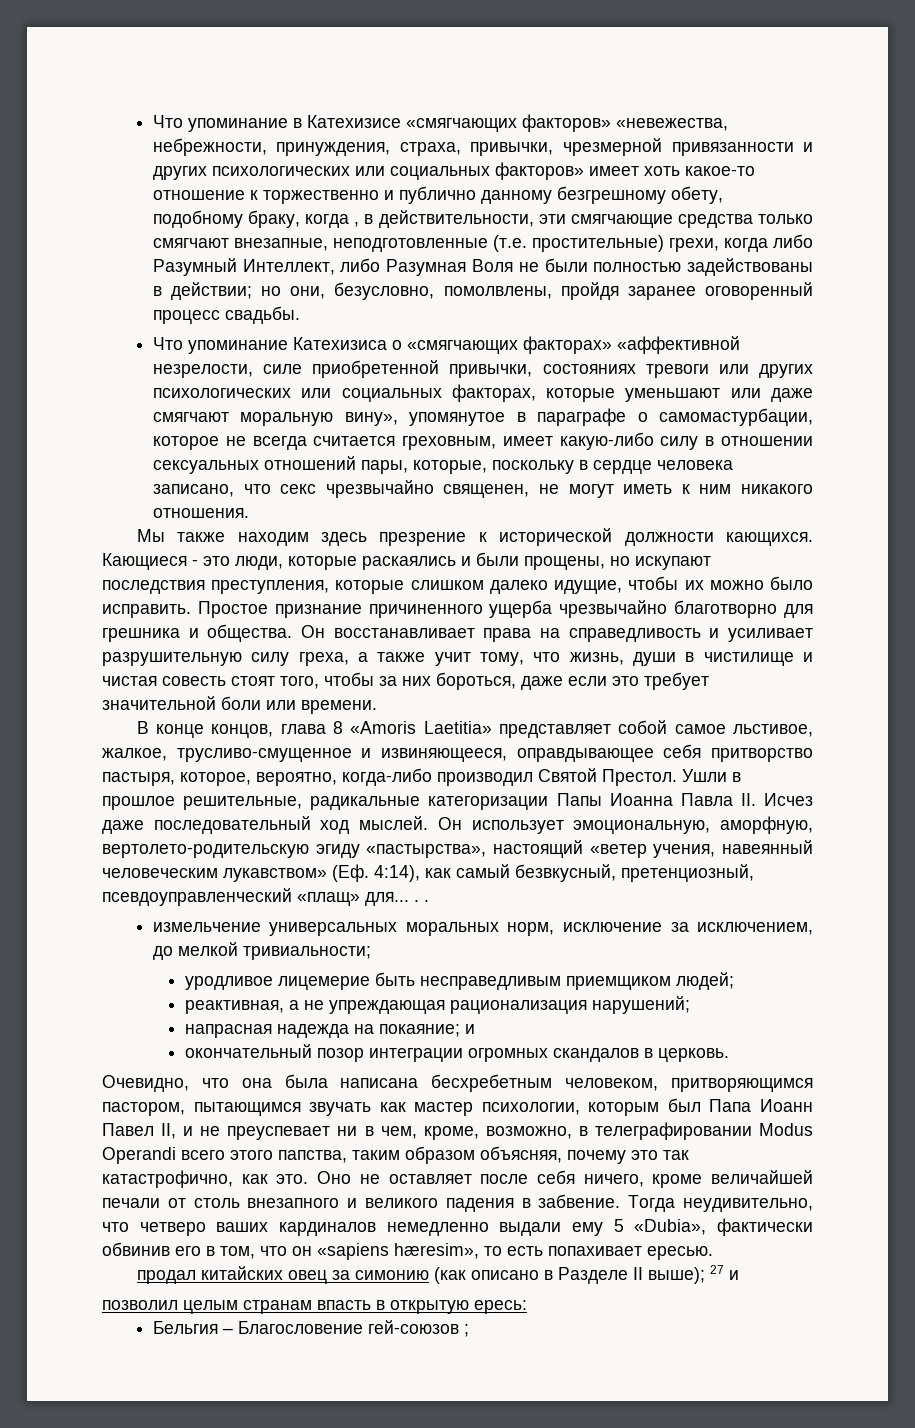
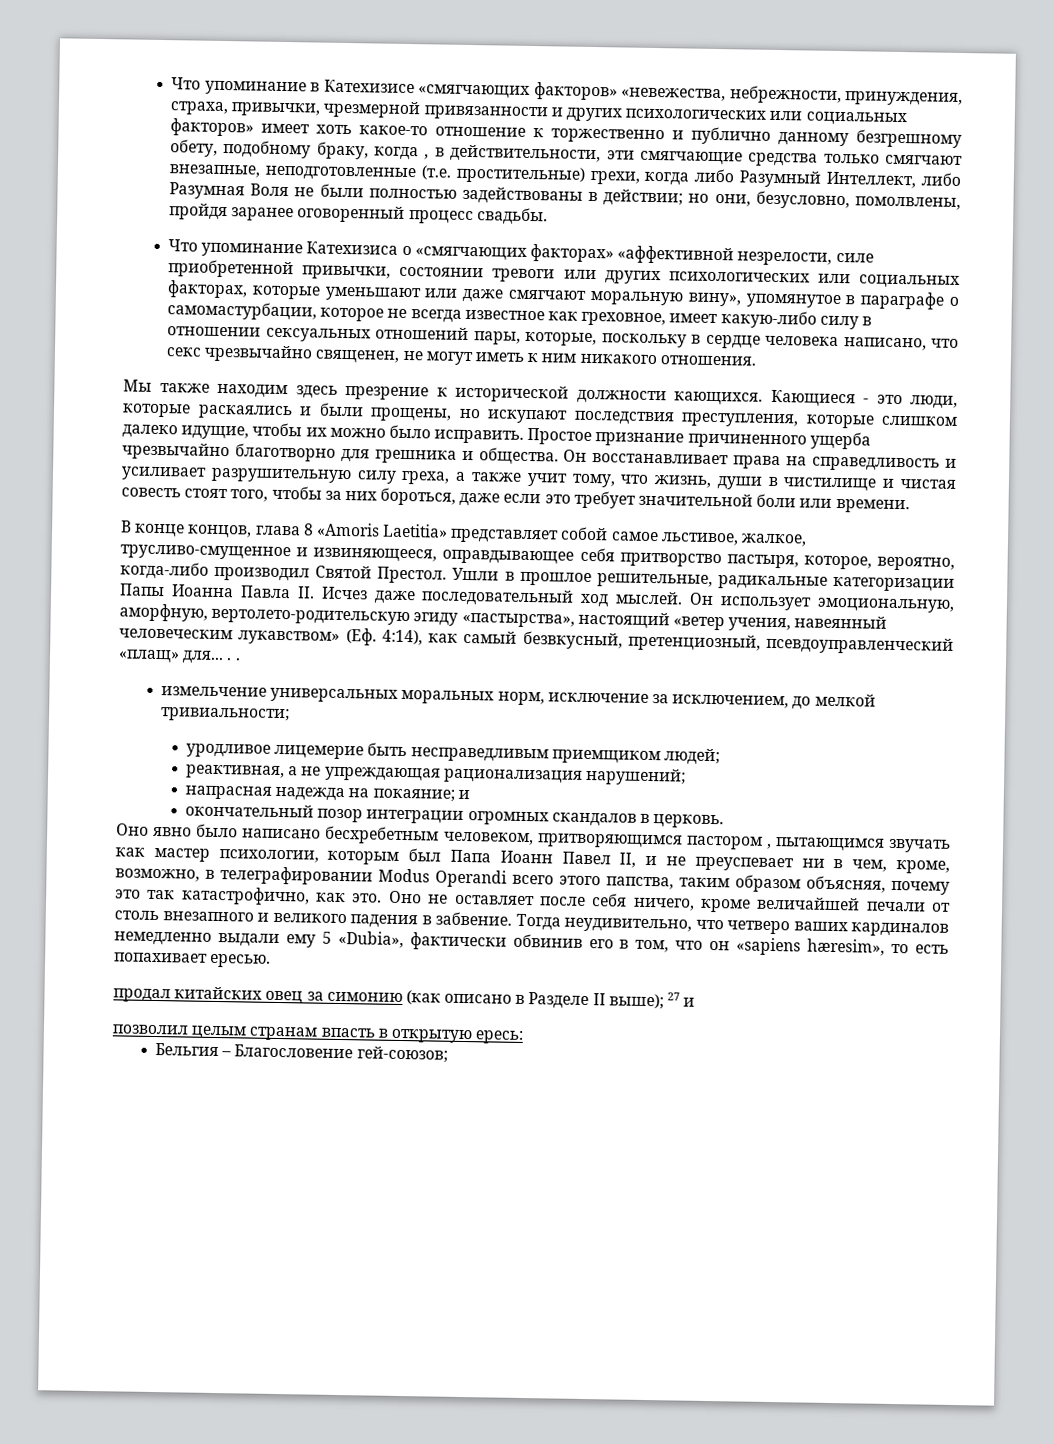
[542,364,636,374] состояниях -> [399,266,485,278] состоянии
[313,436,497,450] считается греховным, -> [464,309,667,327] известное как греховное,
[152,484,234,497] записано, -> [843,337,927,351] написано,
[102,1074,419,1092] Очевидно, что она была написана -> [116,823,322,839] Оно явно было написано
[102,1102,185,1116] пастором, -> [685,835,772,850] пастором ,
[367,1320,469,1337] гей-союзов ; -> [356,1046,448,1063] гей-союзов;

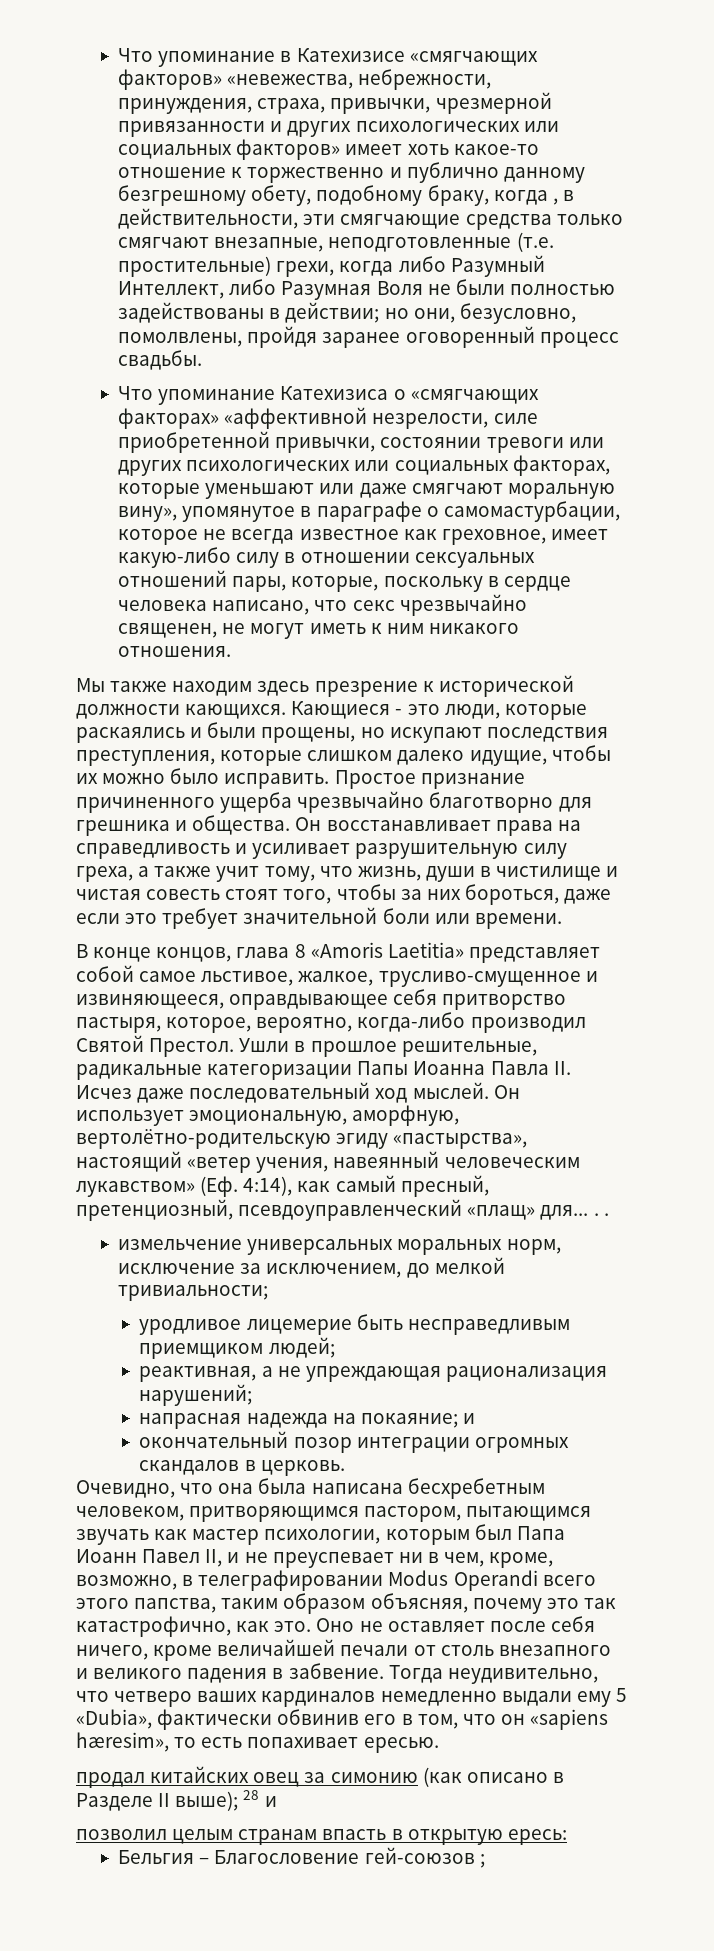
[211,608,411,626] вертолето-родительскую -> [76,1129,331,1149] вертолётно-родительскую
[522,630,623,650] безвкусный, -> [400,1175,489,1197] пресный,
[116,823,322,839] Оно явно было написано -> [76,1478,403,1498] Очевидно, что она была написана
[685,835,772,850] пастором , -> [364,1506,462,1522] пастором,
[667,992,681,1001] 27 -> [243,1790,260,1800] 28
[356,1046,448,1063] гей-союзов; -> [364,1847,485,1868] гей-союзов ;

